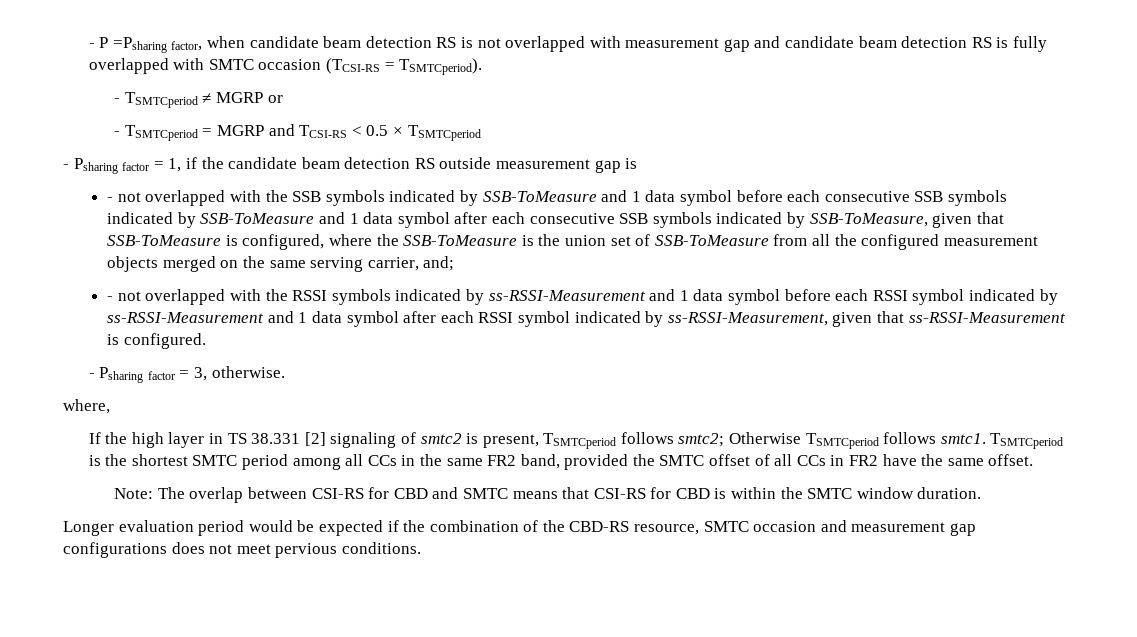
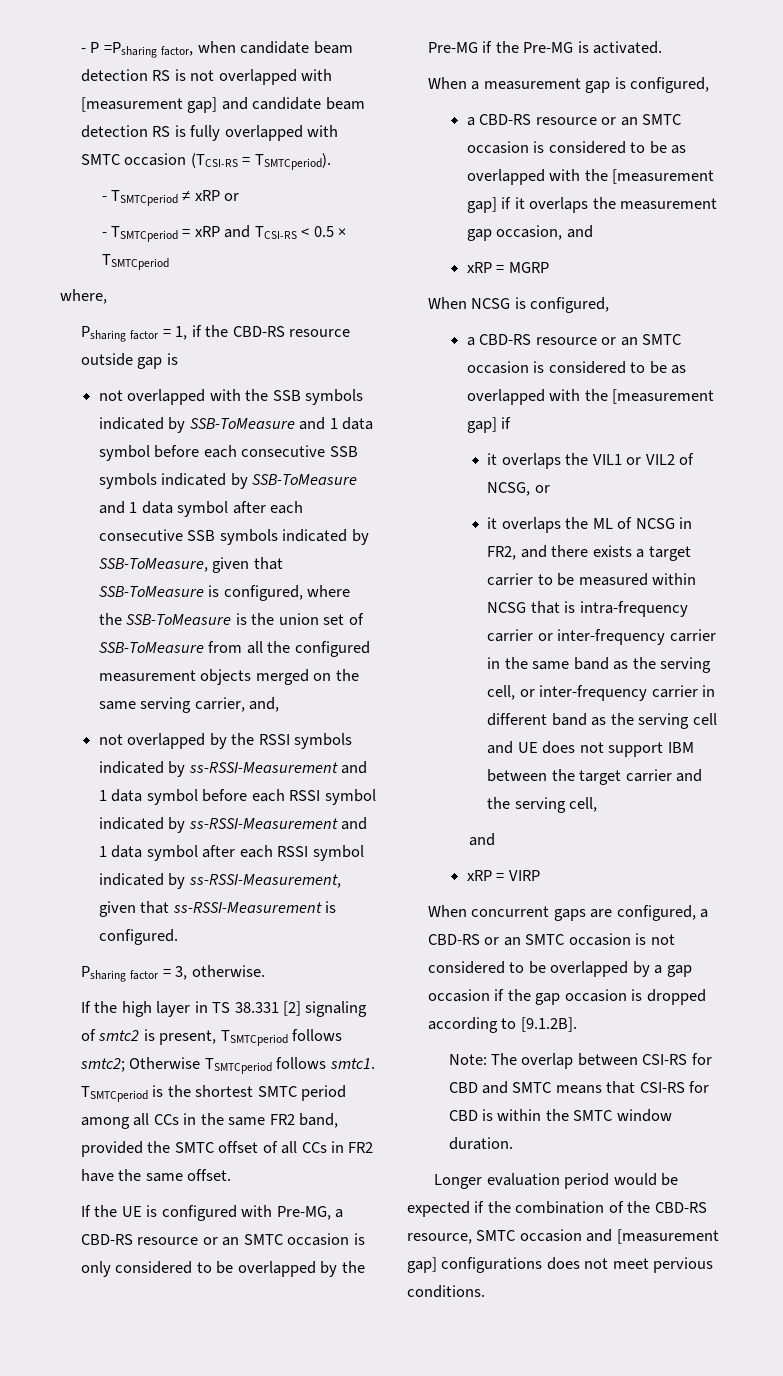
[625,38,750,52] measurement gap -> [80,97,218,113] [measurement gap]
[215,92,263,103] MGRP -> [194,190,220,201] xRP
[216,125,264,136] MGRP -> [194,226,220,237] xRP
[63,164,69,169] - -> [60,289,107,304] where, //
[228,157,591,169] candidate beam detection RS outside measurement -> [232,326,350,337] [80,353,133,366] CBD-RS resource outside
[107,197,114,202] - -> (178, 359) none
[423,256,455,271] [107,289,262,305] and; // - not overlapped with -> [249,697,280,712] [98,733,227,749] and, // not overlapped by
[88,373,95,378] - -> (178, 937) none
[63,399,110,414] // where, -> (265, 971) none
(1034, 460) none -> [80,1205,343,1221] [80,1233,365,1246] [80,1261,365,1277] [427,41,663,54] [427,77,710,93] [466,114,681,126] [466,141,686,154] [466,169,715,185] [466,197,717,213] [466,225,593,241] [466,262,549,273] [427,297,610,313] [466,334,681,346] [466,361,686,374] [466,389,715,405] [466,417,512,433] [487,453,695,469] [487,482,550,496] [487,517,693,533] [487,545,691,561] [487,573,697,586] [487,601,688,617] [487,629,716,645] [487,657,712,673] [487,685,716,701] [487,713,717,729] [487,741,694,757] [487,769,703,785] [487,797,598,813] [469,833,496,846] [466,870,540,881] [427,905,709,921] [427,933,675,946] [427,961,692,977] [427,989,706,1005] [427,1017,577,1033] // If the UE is configured with Pre-MG, a CBD-RS resource or an SMTC occasion is only considered to be overlapped by the Pre-MG if the Pre-MG is activated. // When a measurement gap is configured, // a CBD-RS resource or an SMTC occasion is considered to be as overlapped with the [measurement gap] if it overlaps the measurement gap occasion, and // xRP = MGRP // When NCSG is configured, // a CBD-RS resource or an SMTC occasion is considered to be as overlapped with the [measurement gap] if // it overlaps the VIL1 or VIL2 of NCSG, or // it overlaps the ML of NCSG in FR2, and there exists a target carrier to be measured within NCSG that is intra-frequency carrier or inter-frequency carrier in the same band as the serving cell, or inter-frequency carrier in different band as the serving cell and UE does not support IBM between the target carrier and the serving cell, // and // xRP = VIRP // When concurrent gaps are configured, a CBD-RS or an SMTC occasion is not considered to be overlapped by a gap occasion if the gap occasion is dropped according to [9.1.2B].
[851,522,977,536] measurement gap -> [616,1229,719,1244] [407,1257,437,1273] [measurement gap]

